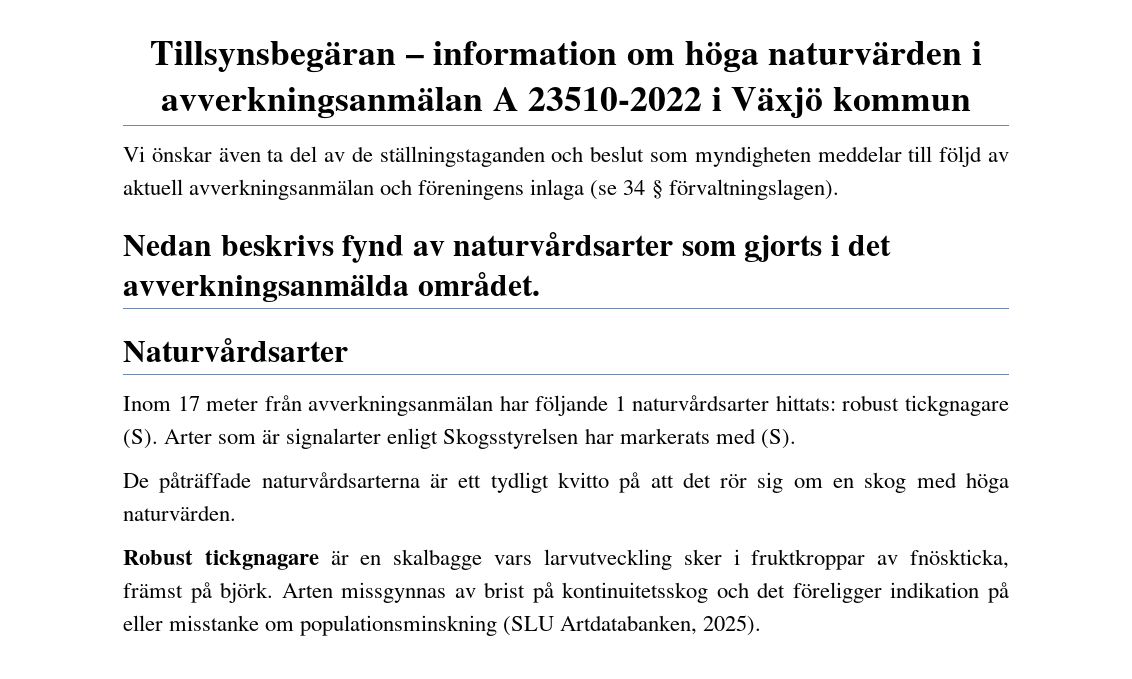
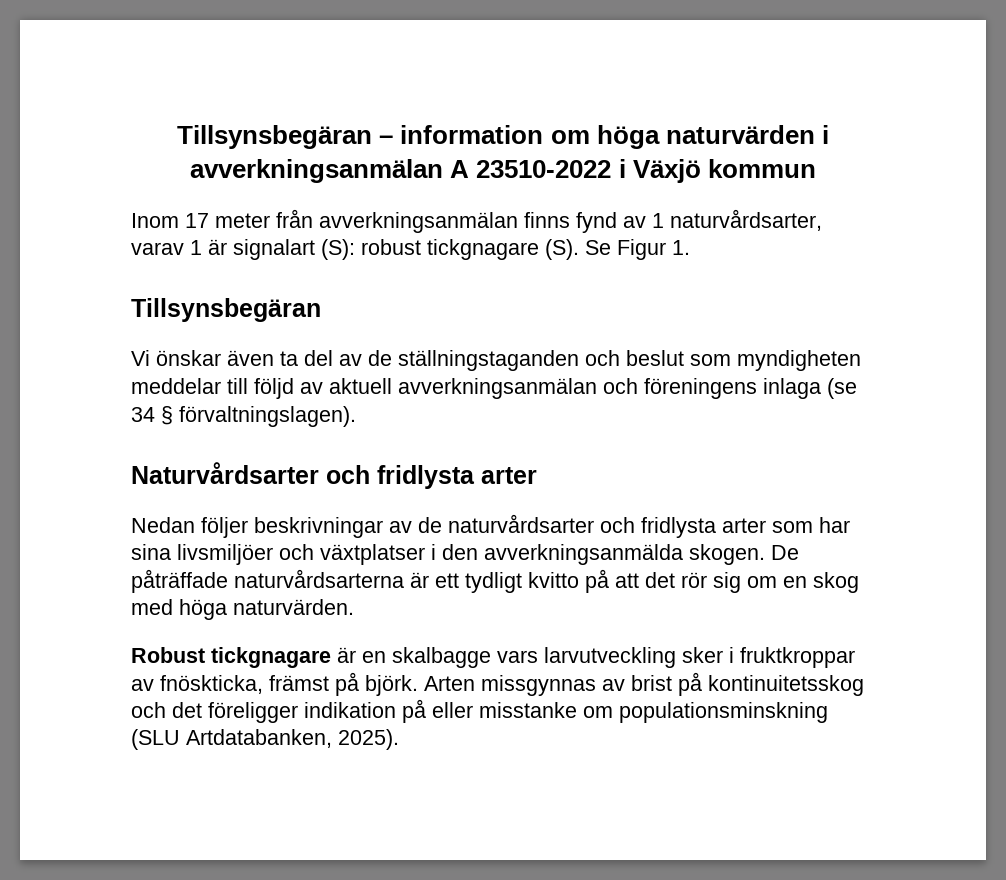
(971, 99) none -> [131,209,822,233] [131,239,690,260] [131,298,321,322] // Inom 17 meter från avverkningsanmälan finns fynd av 1 naturvårdsarter, varav 1 är signalart (S): robust tickgnagare (S). Se Figur 1. // Tillsynsbegäran
[123,232,892,263] [123,272,540,303] [123,338,348,362] [123,395,1009,416] [123,428,796,449] Nedan beskrivs fynd av naturvårdsarter som gjorts i det avverkningsanmälda området. // Naturvårdsarter // Inom 17 meter från avverkningsanmälan har följande 1 naturvårdsarter hittats: robust tickgnagare (S). Arter som är signalarter enligt Skogsstyrelsen har markerats med (S). // -> [131,462,537,489] [131,514,850,538] [131,544,765,565] Naturvårdsarter och fridlysta arter // Nedan följer beskrivningar av de naturvårdsarter och fridlysta arter som har sina livsmiljöer och växtplatser i den avverkningsanmälda skogen.

